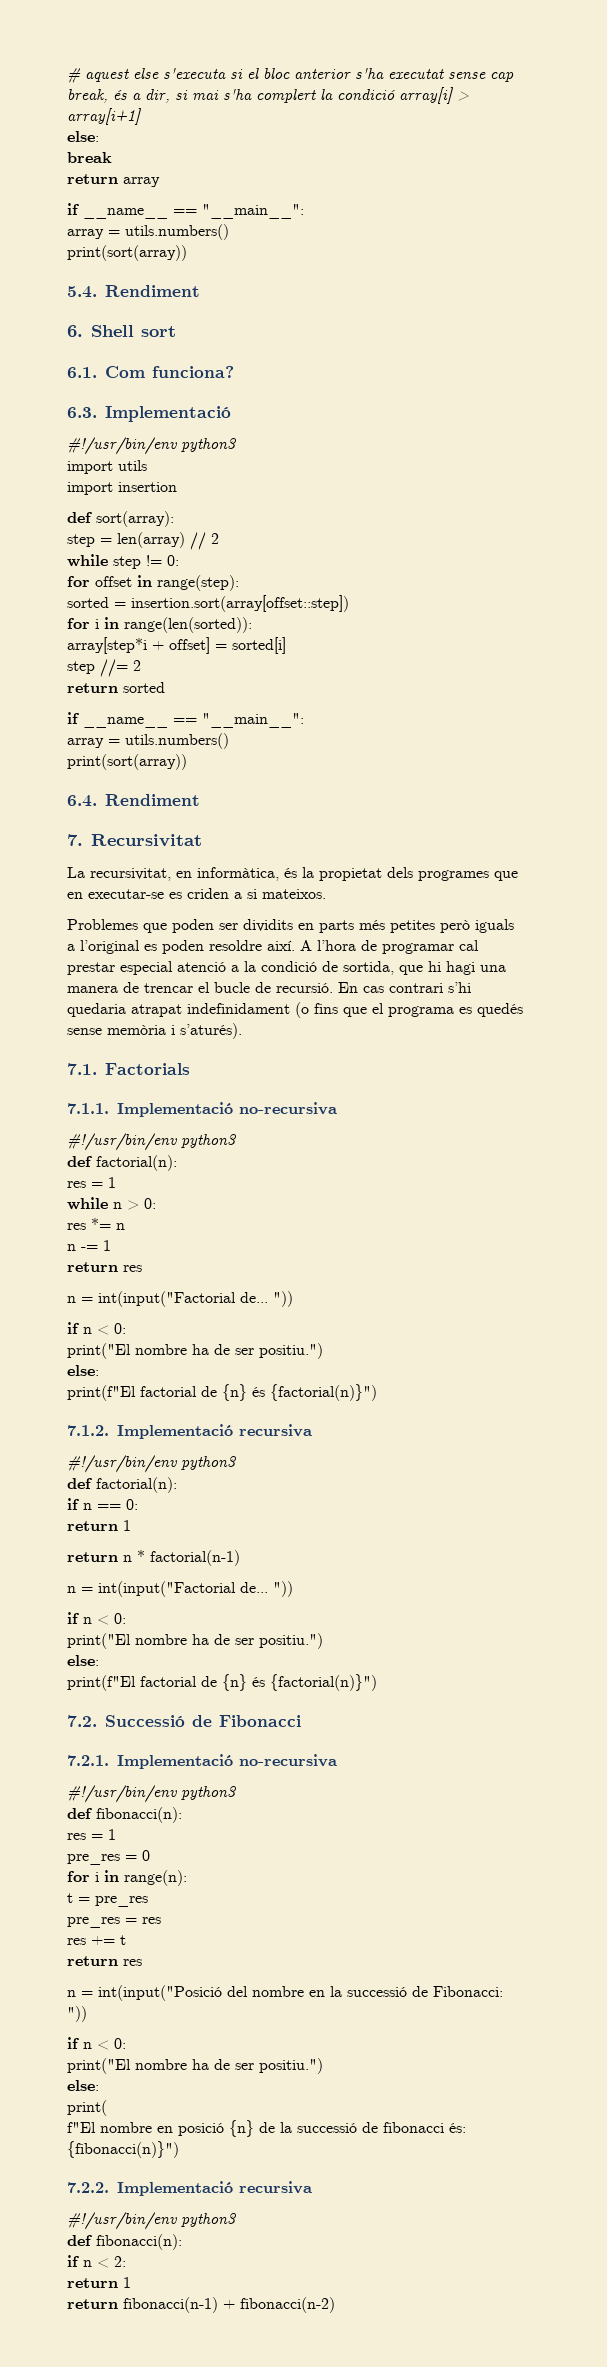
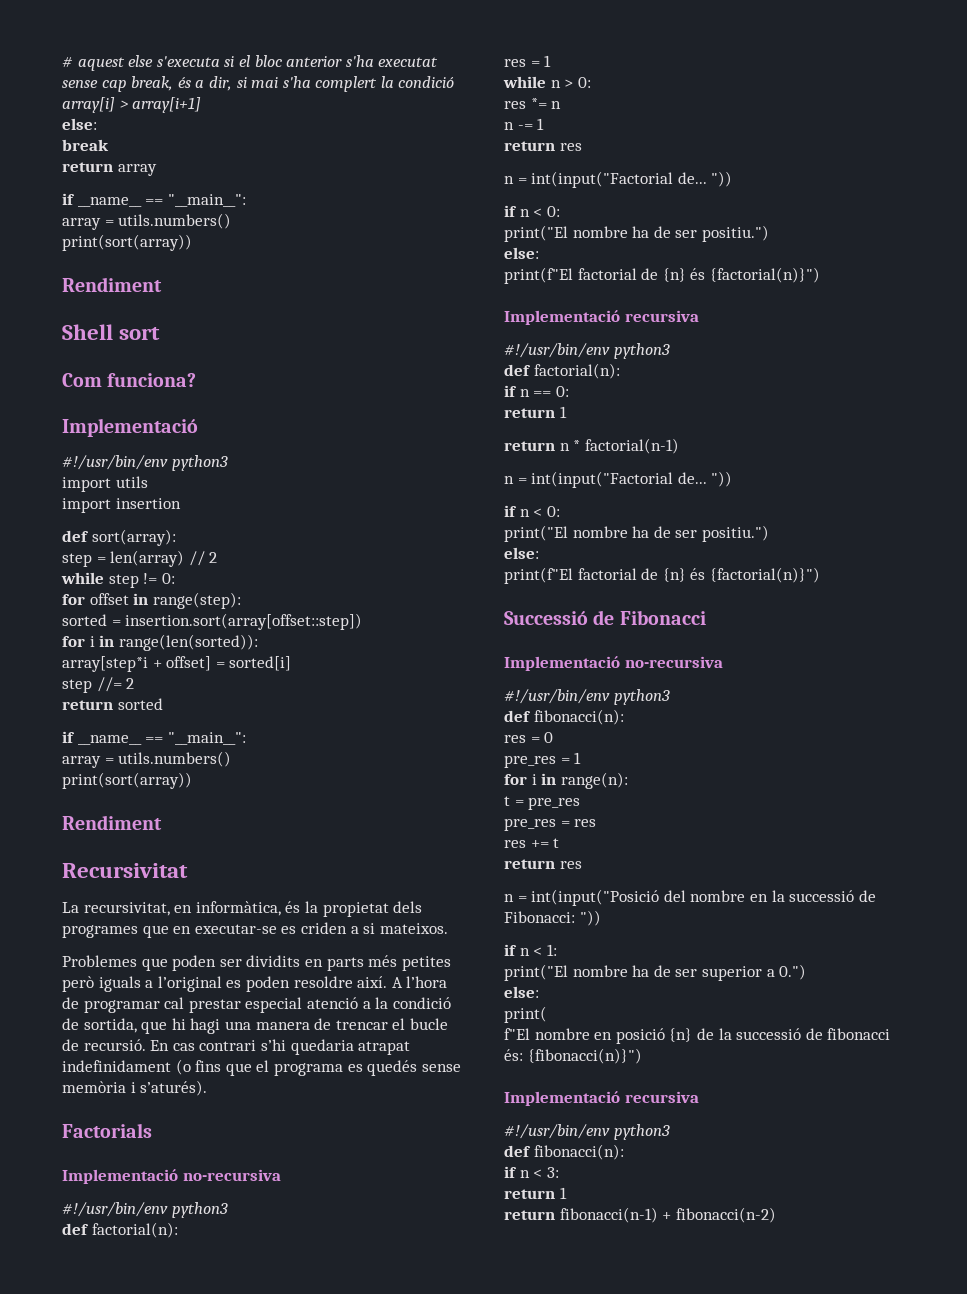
[67,285,200,298] [67,325,83,337] 5.4. Rendiment // 6. -> [62,277,162,292] Rendiment //
[67,367,97,378] 6.1. -> (161, 333) none
[67,407,97,418] 6.3. -> (197, 380) none
[67,794,200,807] [67,834,83,846] 6.4. Rendiment // 7. -> [62,815,162,830] Rendiment //
[67,1063,97,1075] 7.1. -> (208, 1088) none
[67,1103,109,1114] 7.1.1. -> (152, 1130) none
[67,1425,109,1436] 7.1.2. -> (820, 275) none
[67,1715,97,1727] 7.2. -> (820, 575) none
[67,1755,109,1766] 7.2.1. -> (706, 617) none
[108,1829,116,1840] [67,1850,150,1865] 1 // pre_res = 0 -> [544,732,554,743] [504,752,582,768] 0 // pre_res = 1
[114,2038,126,2049] [67,2058,323,2074] 0: // print("El nombre ha de ser positiu.") -> [546,944,557,956] [504,964,807,981] 1: // print("El nombre ha de ser superior a 0.")
[67,2182,109,2193] 7.2.2. -> (642, 1056) none
[114,2256,126,2267] 2: -> [546,1167,559,1178] 3:

